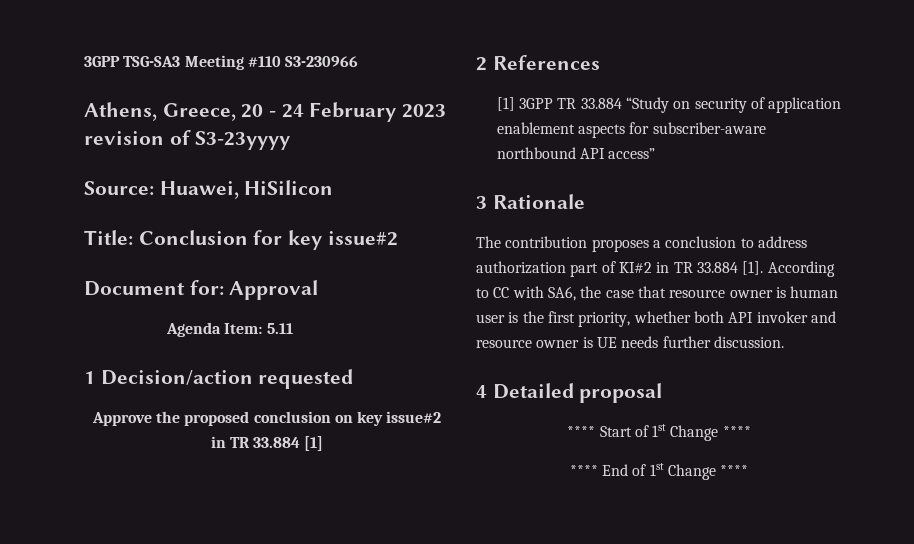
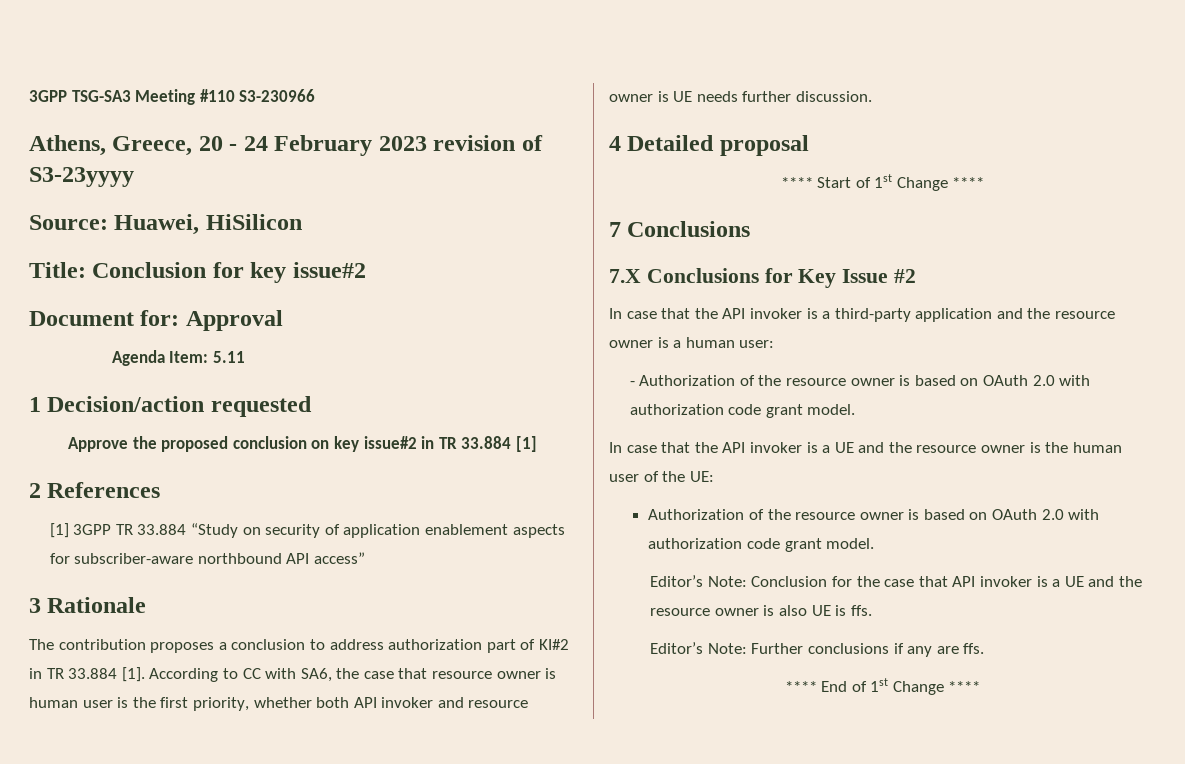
(751, 431) none -> [609,221,751,237] [609,268,917,288] [609,308,1116,322] [609,337,775,348] [629,375,1091,386] [629,404,856,418] [609,442,1122,453] [609,471,714,482] [648,509,1100,520] [648,538,875,552] [650,575,1142,587] [650,605,872,616] [650,642,985,657] // 7 Conclusions // 7.X Conclusions for Key Issue #2 // In case that the API invoker is a third-party application and the resource owner is a human user: // - Authorization of the resource owner is based on OAuth 2.0 with authorization code grant model. // In case that the API invoker is a UE and the resource owner is the human user of the UE: // Authorization of the resource owner is based on OAuth 2.0 with authorization code grant model. // Editor’s Note: Conclusion for the case that API invoker is a UE and the resource owner is also UE is ffs. // Editor’s Note: Further conclusions if any are ffs.

